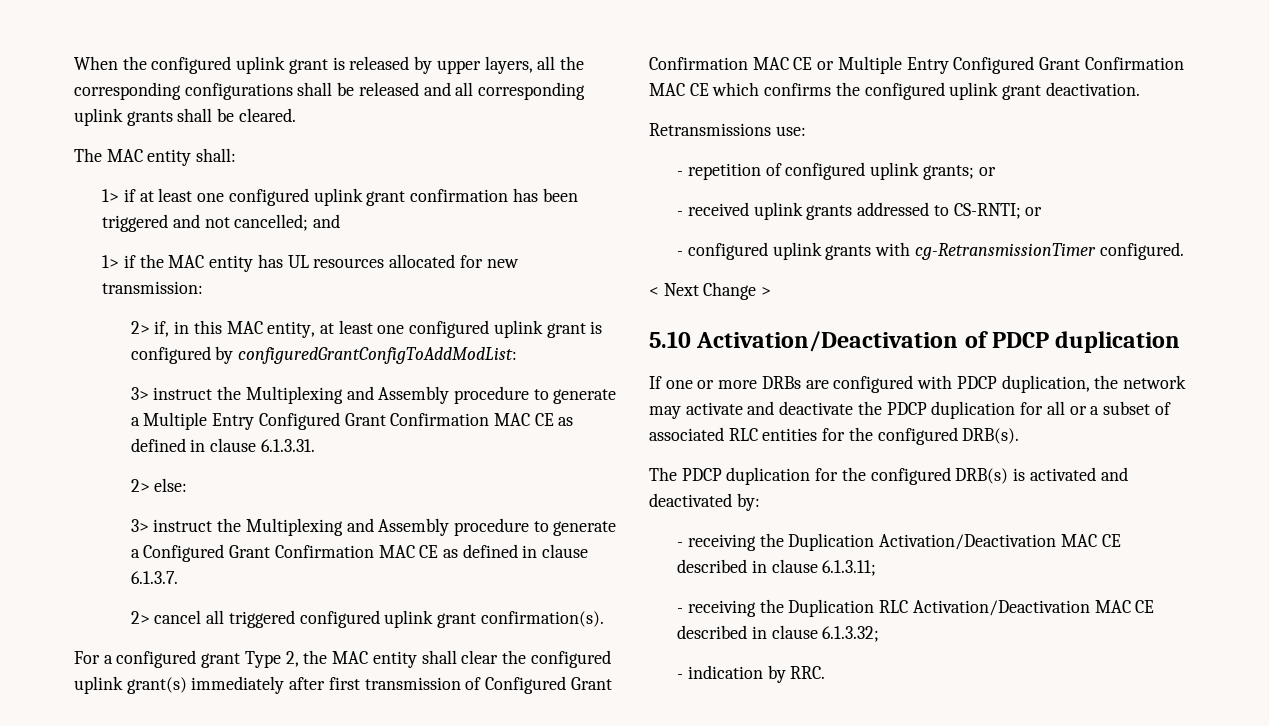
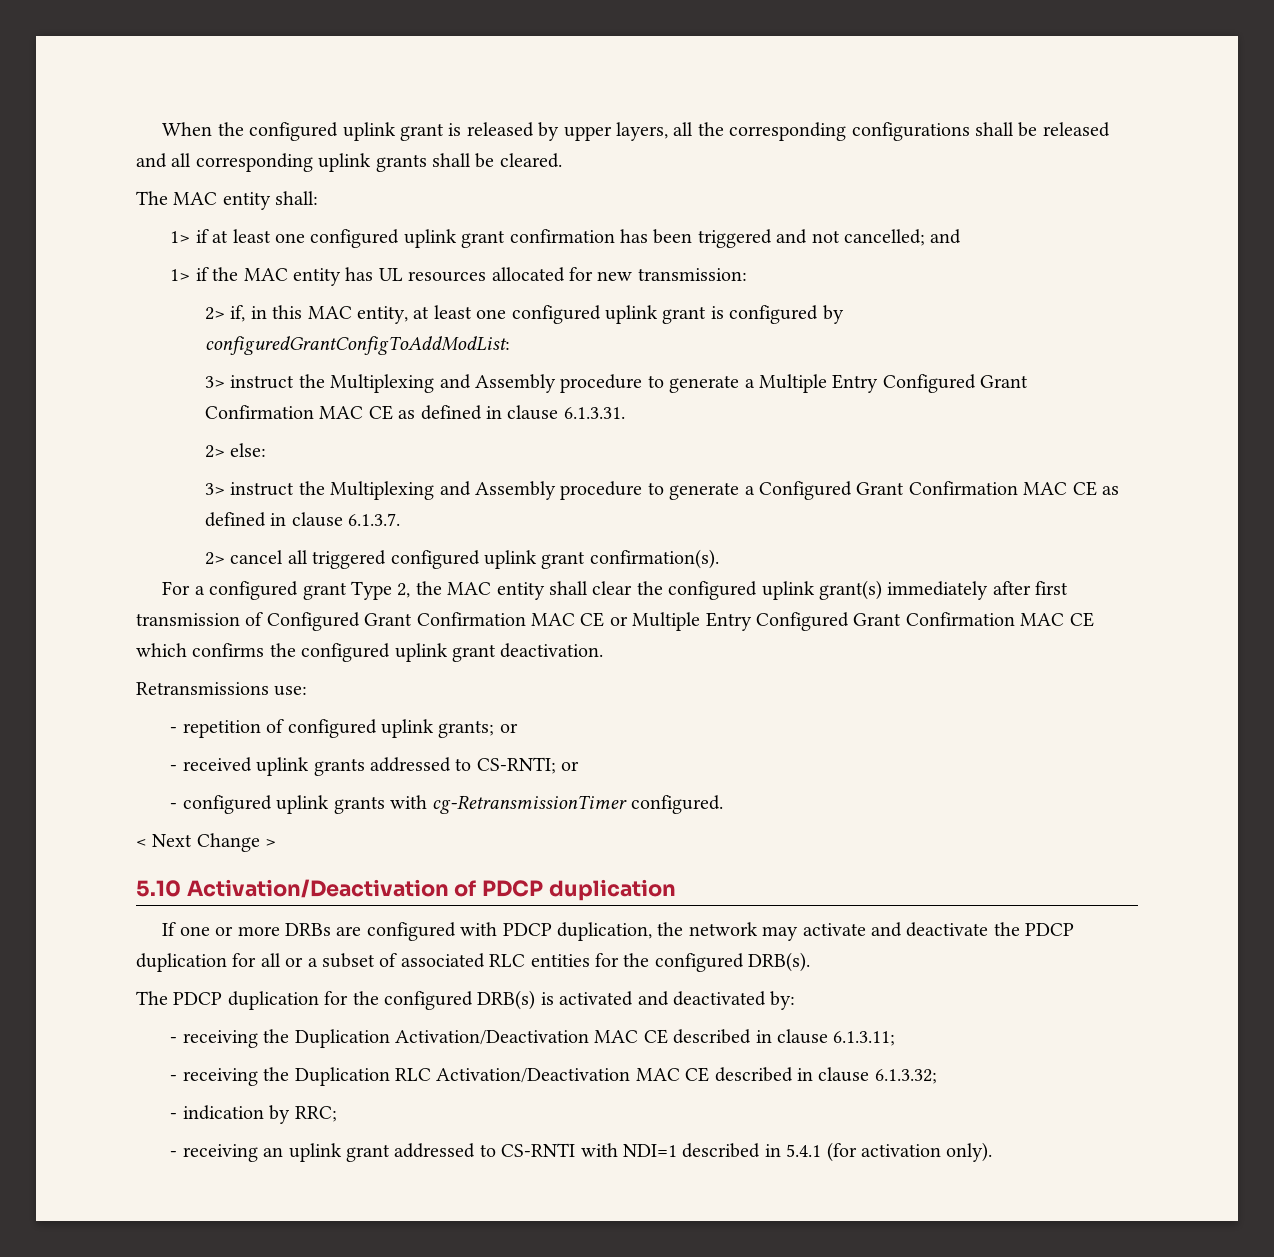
[790,666,826,679] RRC. -> [294,1106,337,1122] [170,1142,993,1162] RRC; // - receiving an uplink grant addressed to CS-RNTI with NDI=1 described in 5.4.1 (for activation only).

